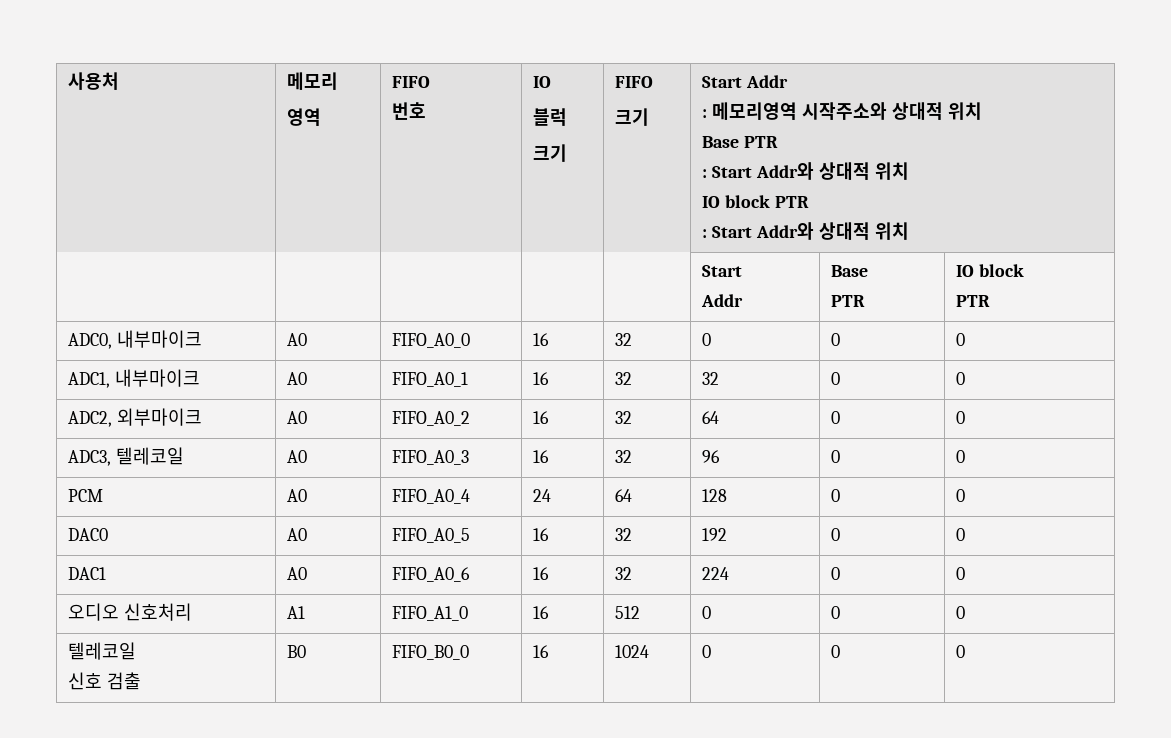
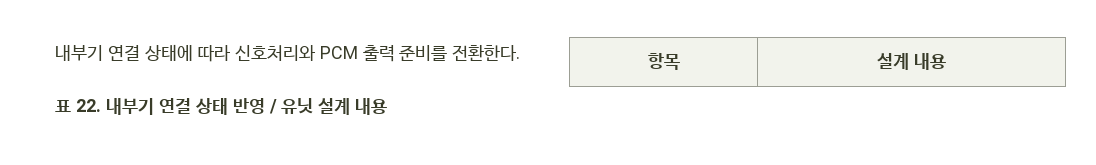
[68,72,120,90] [287,72,339,90] [287,108,322,126] [392,76,431,88] [392,102,427,120] [533,76,552,88] [533,108,568,126] [533,144,568,162] [615,76,654,88] [615,108,650,126] [702,75,789,88] [702,102,982,120] [702,136,779,148] [702,162,909,180] [702,195,810,208] [702,222,909,240] [702,265,743,277] [701,294,744,307] [831,265,869,277] [831,295,866,307] [956,264,1025,277] [956,295,991,307] [68,330,203,349] [287,333,308,346] [392,333,471,348] [533,333,550,346] [615,333,633,346] [702,333,712,346] [831,333,841,346] [956,333,966,346] [68,369,201,388] [287,372,308,385] [392,372,469,387] [533,372,550,385] [615,372,633,385] [702,372,720,385] [831,372,841,385] [956,372,966,385] [68,408,203,427] [287,411,308,424] [392,411,471,426] [533,411,550,424] [615,411,633,424] [702,411,720,424] [831,411,841,424] [956,411,966,424] [68,447,185,466] [287,450,308,463] [392,450,470,465] [533,450,550,463] [615,450,633,463] [702,450,721,463] [831,450,841,463] [956,450,966,463] [68,489,104,502] [287,489,308,502] [392,489,471,504] [533,489,552,502] [615,489,633,502] [702,489,728,502] [831,489,841,502] [956,489,966,502] [68,528,109,541] [287,528,308,541] [392,528,471,543] [533,528,550,541] [615,528,633,541] [702,528,728,541] [831,528,841,541] [956,528,966,541] [68,567,107,580] [287,567,308,580] [392,567,471,582] [533,567,550,580] [615,567,633,580] [702,567,730,580] [831,567,841,580] [956,567,966,580] [68,603,193,621] [287,606,306,619] [392,606,469,621] [533,606,550,619] [615,606,641,619] [702,606,712,619] [831,606,841,619] [956,606,966,619] [68,642,137,660] [68,672,142,690] [287,645,307,658] [392,645,470,660] [533,645,550,658] [615,645,650,658] [702,645,712,658] [831,645,841,658] [956,645,966,658] 사용처 | 메모리 // 영역 | FIFO // 번호 | IO // 블럭 // 크기 | FIFO // 크기 | Start Addr // : 메모리영역 시작주소와 상대적 위치 // Base PTR // : Start Addr와 상대적 위치 // IO block PTR // : Start Addr와 상대적 위치 // | | | | | Start // Addr | Base // PTR | IO block // PTR // ADC0, 내부마이크 | A0 | FIFO_A0_0 | 16 | 32 | 0 | 0 | 0 // ADC1, 내부마이크 | A0 | FIFO_A0_1 | 16 | 32 | 32 | 0 | 0 // ADC2, 외부마이크 | A0 | FIFO_A0_2 | 16 | 32 | 64 | 0 | 0 // ADC3, 텔레코일 | A0 | FIFO_A0_3 | 16 | 32 | 96 | 0 | 0 // PCM | A0 | FIFO_A0_4 | 24 | 64 | 128 | 0 | 0 // DAC0 | A0 | FIFO_A0_5 | 16 | 32 | 192 | 0 | 0 // DAC1 | A0 | FIFO_A0_6 | 16 | 32 | 224 | 0 | 0 // 오디오 신호처리 | A1 | FIFO_A1_0 | 16 | 512 | 0 | 0 | 0 // 텔레코일 // 신호 검출 | B0 | FIFO_B0_0 | 16 | 1024 | 0 | 0 | 0 -> [55,44,521,62] [55,98,388,115] [647,53,680,70] [877,53,946,70] 내부기 연결 상태에 따라 신호처리와 PCM 출력 준비를 전환한다. // 표 22. 내부기 연결 상태 반영 / 유닛 설계 내용 // 항목 | 설계 내용

